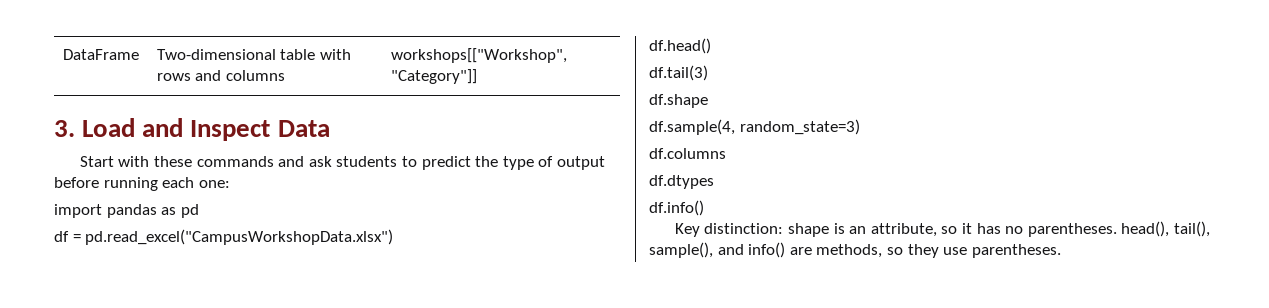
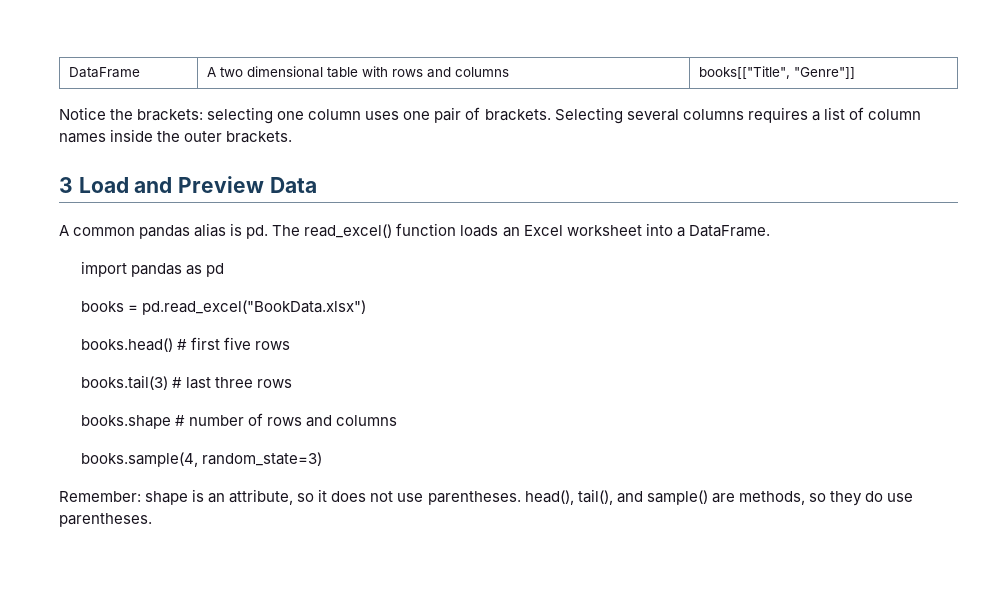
[156,49,276,60] Two-dimensional -> [207,66,324,78] A two dimensional
[390,48,567,63] [390,69,477,84] [54,120,75,137] workshops[["Workshop", "Category"]] // 3. -> [699,66,856,79] [59,107,921,124] [59,129,293,143] [59,177,73,193] books[["Title", "Genre"]] // Notice the brackets: selecting one column uses one pair of brackets. Selecting several columns requires a list of column names inside the outer brackets. // 3
[190,120,271,141] Inspect -> [178,176,265,193] Preview
[79,156,605,170] [54,177,230,191] [54,204,199,218] [54,229,394,245] [649,38,711,54] [649,65,708,81] [649,94,708,108] [649,119,860,135] [649,148,726,159] [649,175,714,189] [649,200,704,216] [674,223,784,237] Start with these commands and ask students to predict the type of output before running each one: // import pandas as pd // df = pd.read_excel("CampusWorkshopData.xlsx") // df.head() // df.tail(3) // df.shape // df.sample(4, random_state=3) // df.columns // df.dtypes // df.info() // Key distinction: -> [59,223,770,239] [81,261,225,277] [81,300,367,315] [81,337,291,352] [81,375,293,390] [81,413,398,429] [81,452,323,467] [59,491,141,502] A common pandas alias is pd. The read_excel() function loads an Excel worksheet into a DataFrame. // import pandas as pd // books = pd.read_excel("BookData.xlsx") // books.head() # first five rows // books.tail(3) # last three rows // books.shape # number of rows and columns // books.sample(4, random_state=3) // Remember:
[976,221,1210,237] [649,242,786,258] has no parentheses. head(), tail(), sample(), and info() -> [331,489,708,505] does not use parentheses. head(), tail(), and sample()
(939, 251) none -> [864,491,883,502] do

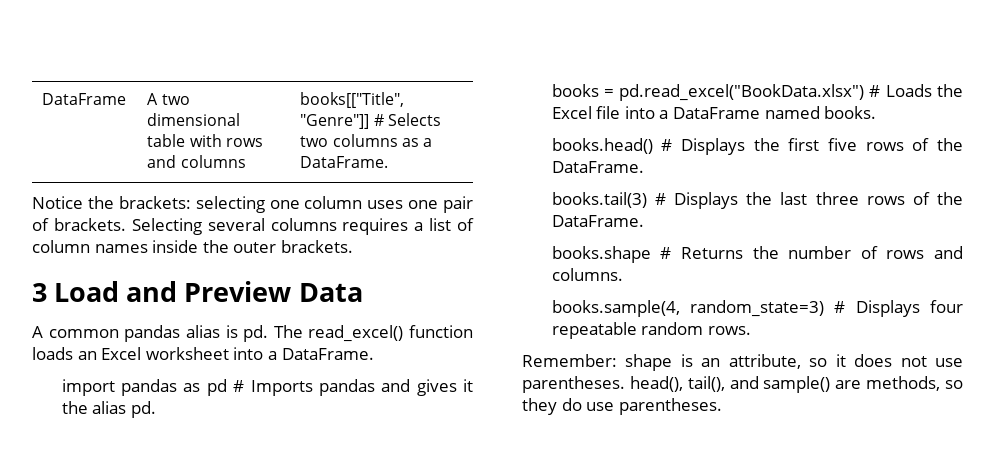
(856, 73) none -> [373,113,441,126] [300,134,432,147] [300,156,389,168] # Selects two columns as a DataFrame.
[81,300,367,315] // books = pd.read_excel("BookData.xlsx") -> [233,379,473,396] [61,401,156,418] [551,84,963,101] [551,106,877,119] # Imports pandas and gives it the alias pd. // books = pd.read_excel("BookData.xlsx") # Loads the Excel file into a DataFrame named books.
(188, 344) none -> [681,138,780,155] Displays the
(291, 345) none -> [912,138,963,151] [551,161,644,173] of the DataFrame.
(183, 382) none -> [674,192,773,209] Displays the
(293, 383) none -> [912,192,963,205] [551,215,644,227] of the DataFrame.
(186, 420) none -> [680,246,779,259] Returns the
[336,415,398,426] columns -> [551,268,623,281] columns.
(323, 459) none -> [834,300,963,317] [551,322,751,339] # Displays four repeatable random rows.

